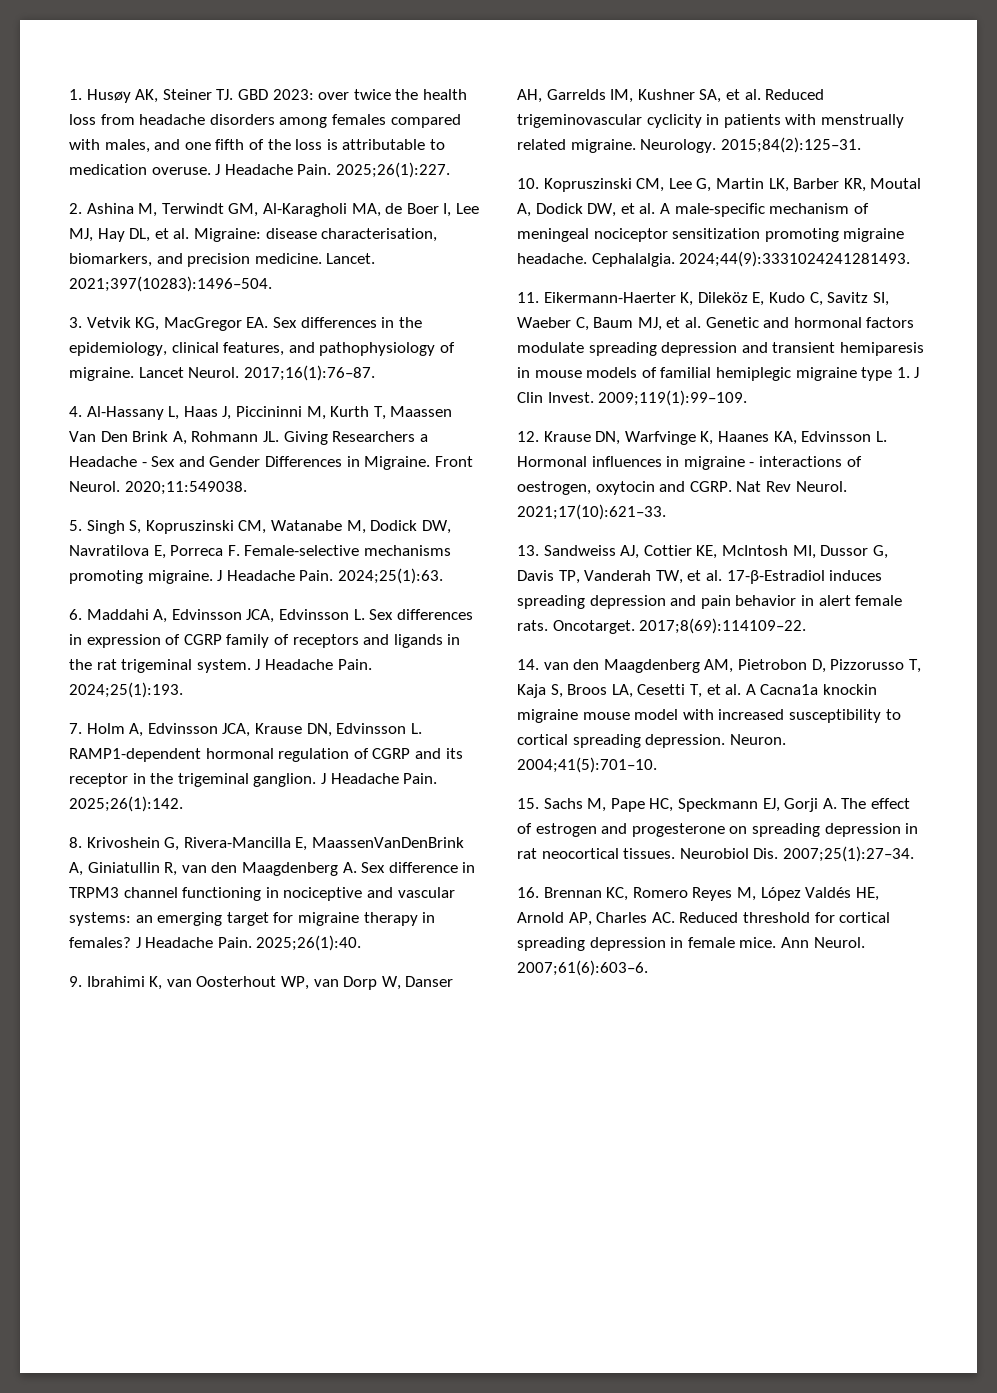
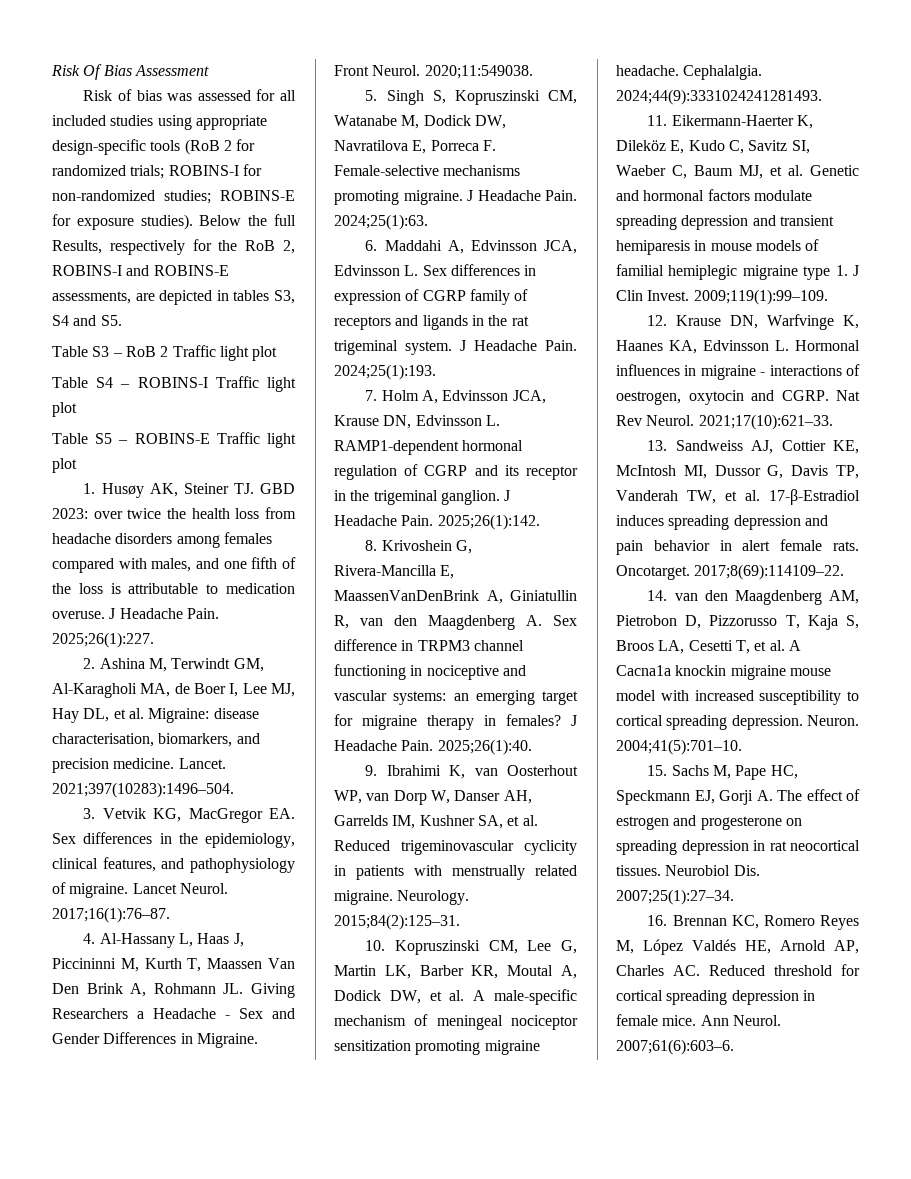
(69, 94) none -> [51,64,209,80] [83,89,296,101] [52,115,267,130] [52,139,256,155] [52,164,262,179] [52,190,295,204] [52,214,296,230] [52,239,296,255] [52,265,229,276] [52,290,295,305] [52,315,122,326] [52,345,278,361] [52,376,296,392] [52,402,77,417] [52,432,296,448] [52,458,77,473] Risk Of Bias Assessment // Risk of bias was assessed for all included studies using appropriate design-specific tools (RoB 2 for randomized trials; ROBINS-I for non-randomized studies; ROBINS-E for exposure studies). Below the full Results, respectively for the RoB 2, ROBINS-I and ROBINS-E assessments, are depicted in tables S3, S4 and S5. // Table S3 – RoB 2 Traffic light plot // Table S4 – ROBINS-I Traffic light plot // Table S5 – ROBINS-E Traffic light plot //

